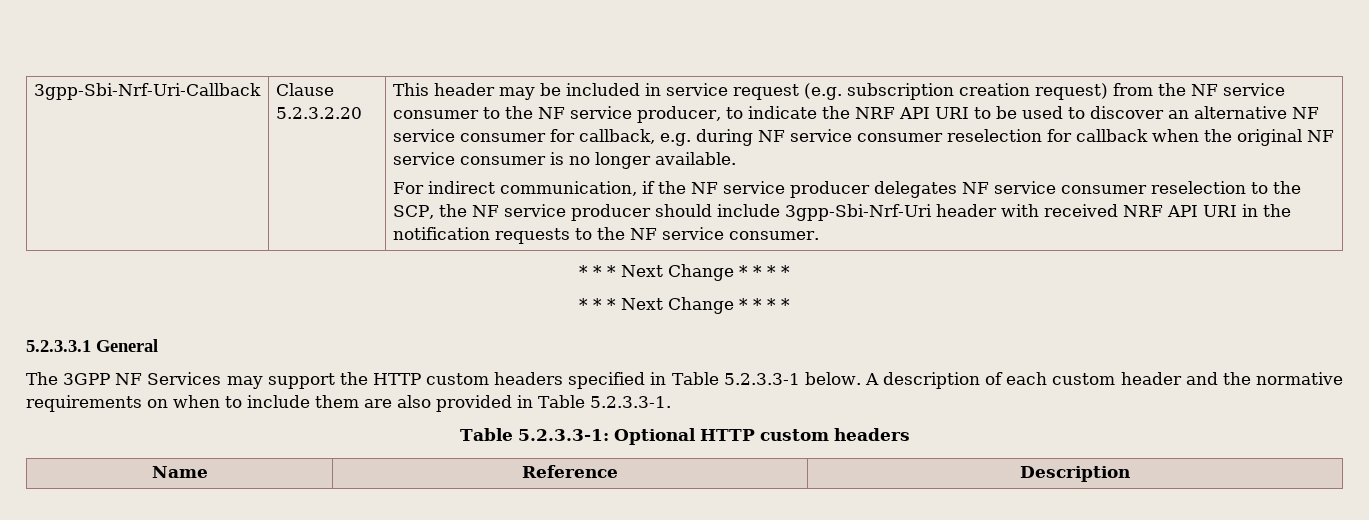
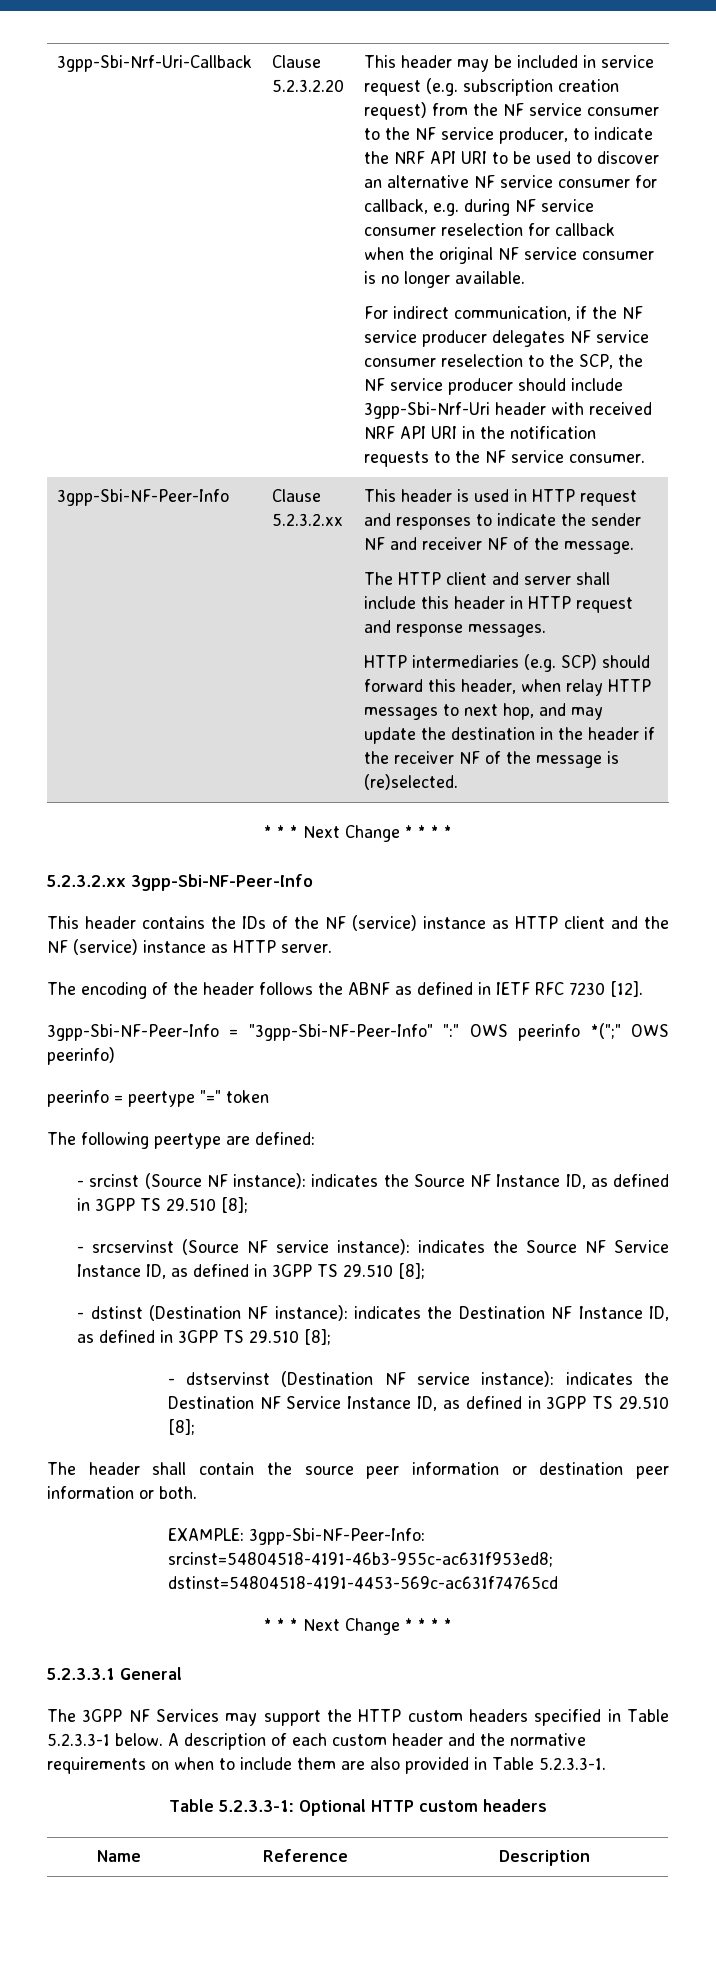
[579,264,790,281] // * * * Next Change * * * * -> [56,489,229,506] [271,489,321,502] [271,513,343,526] [363,489,637,506] [363,513,641,530] [363,537,634,554] [363,572,610,585] [363,596,633,613] [363,620,546,637] [363,654,650,672] [363,679,651,696] [363,703,603,720] [363,727,655,744] [363,751,619,768] [363,774,458,790] [264,825,452,842] [47,874,313,891] [47,915,669,931] [47,939,332,955] [47,981,643,999] [47,1023,669,1041] [47,1047,115,1065] [47,1090,269,1107] [47,1132,315,1149] [77,1173,670,1189] [77,1197,249,1213] [77,1239,669,1255] [77,1263,426,1279] [77,1305,669,1321] [77,1329,332,1345] [167,1371,669,1387] [167,1396,670,1411] [167,1419,195,1435] [47,1462,669,1479] [47,1486,197,1499] [167,1528,425,1545] [167,1552,553,1567] [167,1576,558,1589] // 3gpp-Sbi-NF-Peer-Info | Clause 5.2.3.2.xx | This header is used in HTTP request and responses to indicate the sender NF and receiver NF of the message. // The HTTP client and server shall include this header in HTTP request and response messages. // HTTP intermediaries (e.g. SCP) should forward this header, when relay HTTP messages to next hop, and may update the destination in the header if the receiver NF of the message is (re)selected. // * * * Next Change * * * * // 5.2.3.2.xx 3gpp-Sbi-NF-Peer-Info // This header contains the IDs of the NF (service) instance as HTTP client and the NF (service) instance as HTTP server. // The encoding of the header follows the ABNF as defined in IETF RFC 7230 [12]. // 3gpp-Sbi-NF-Peer-Info = "3gpp-Sbi-NF-Peer-Info" ":" OWS peerinfo *(";" OWS peerinfo) // peerinfo = peertype "=" token // The following peertype are defined: // - srcinst (Source NF instance): indicates the Source NF Instance ID, as defined in 3GPP TS 29.510 [8]; // - srcservinst (Source NF service instance): indicates the Source NF Service Instance ID, as defined in 3GPP TS 29.510 [8]; // - dstinst (Destination NF instance): indicates the Destination NF Instance ID, as defined in 3GPP TS 29.510 [8]; // - dstservinst (Destination NF service instance): indicates the Destination NF Service Instance ID, as defined in 3GPP TS 29.510 [8]; // The header shall contain the source peer information or destination peer information or both. // EXAMPLE: 3gpp-Sbi-NF-Peer-Info: srcinst=54804518-4191-46b3-955c-ac631f953ed8; dstinst=54804518-4191-4453-569c-ac631f74765cd

